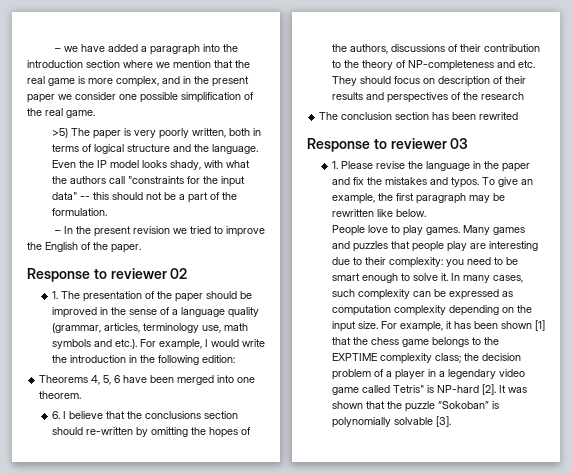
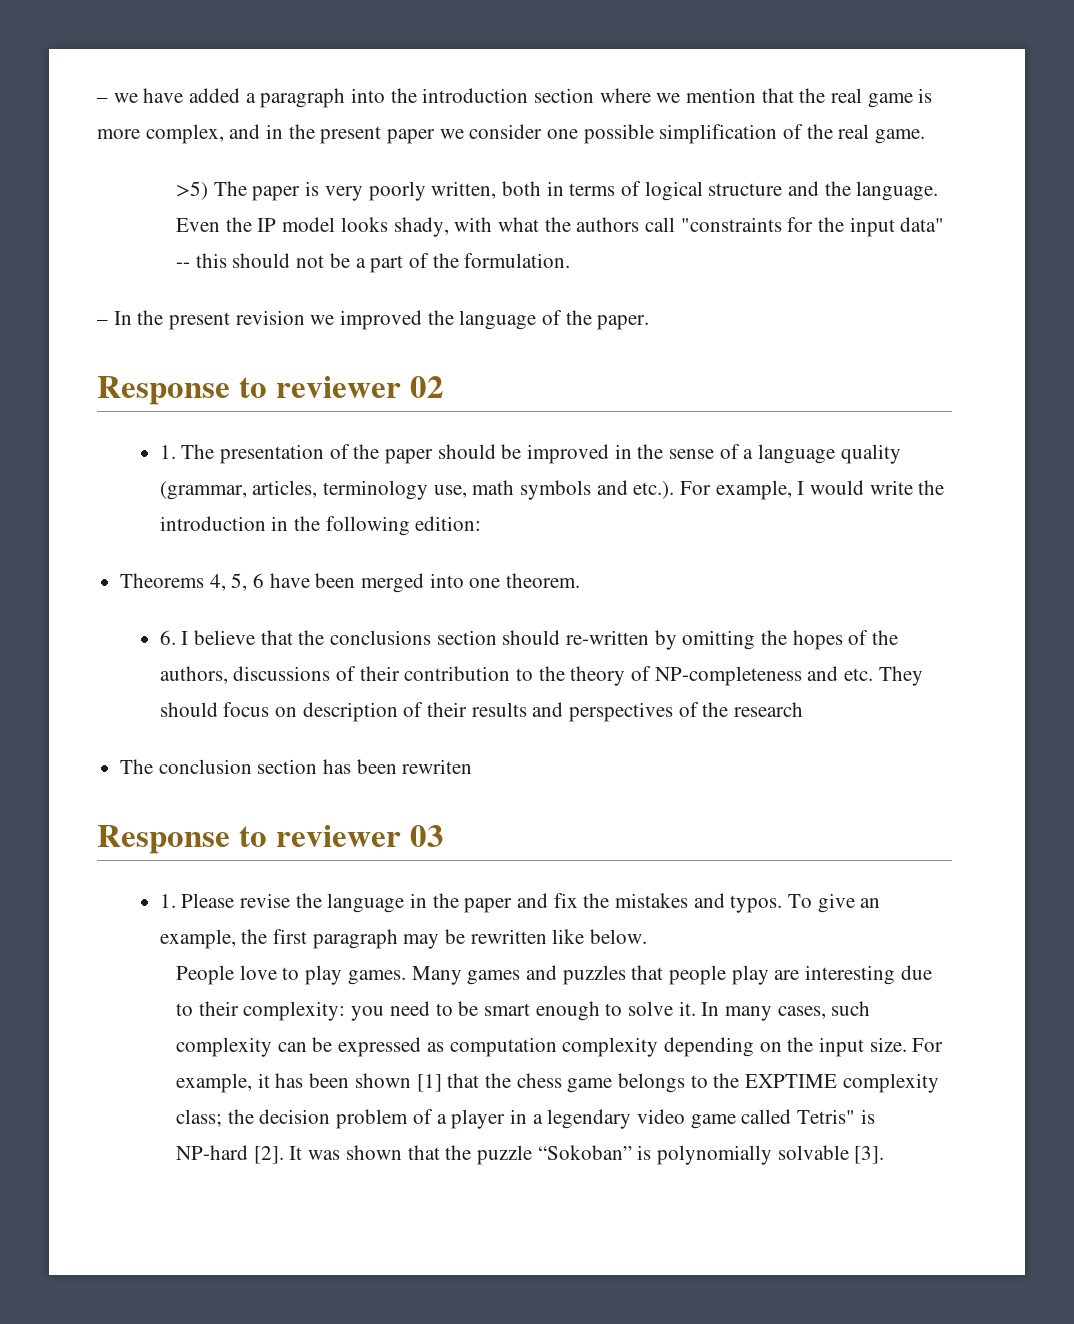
[189,226,265,237] [27,242,78,252] tried to improve the English -> [340,310,537,330] improved the language
[479,112,519,120] rewrited -> [402,759,473,774] rewriten

